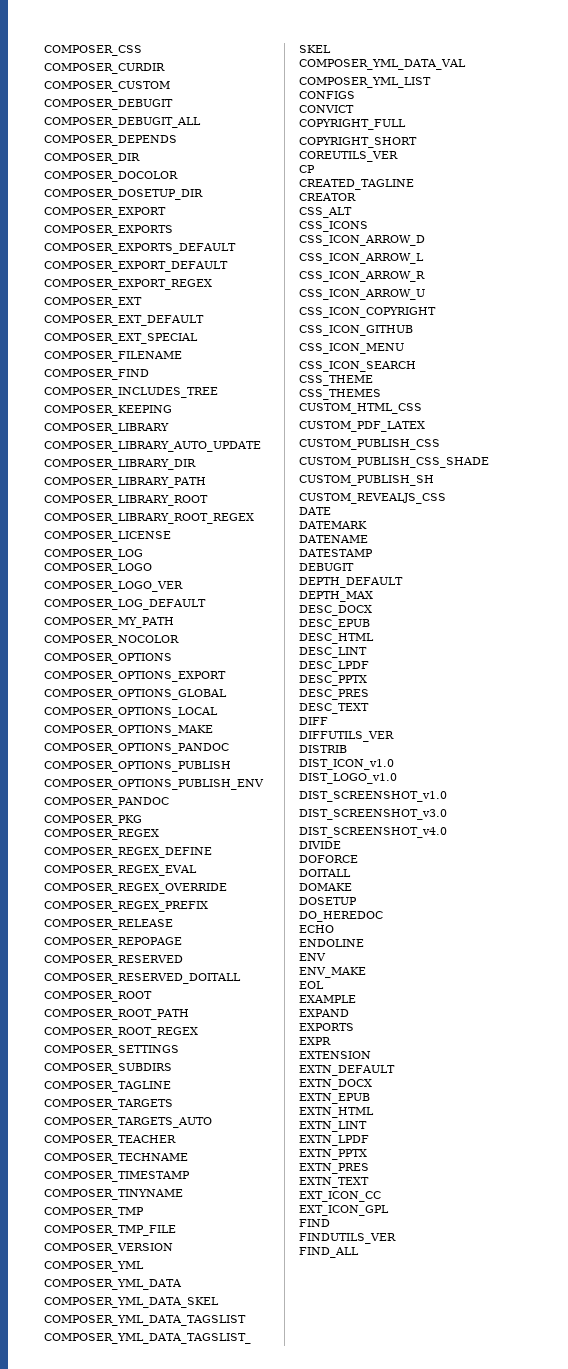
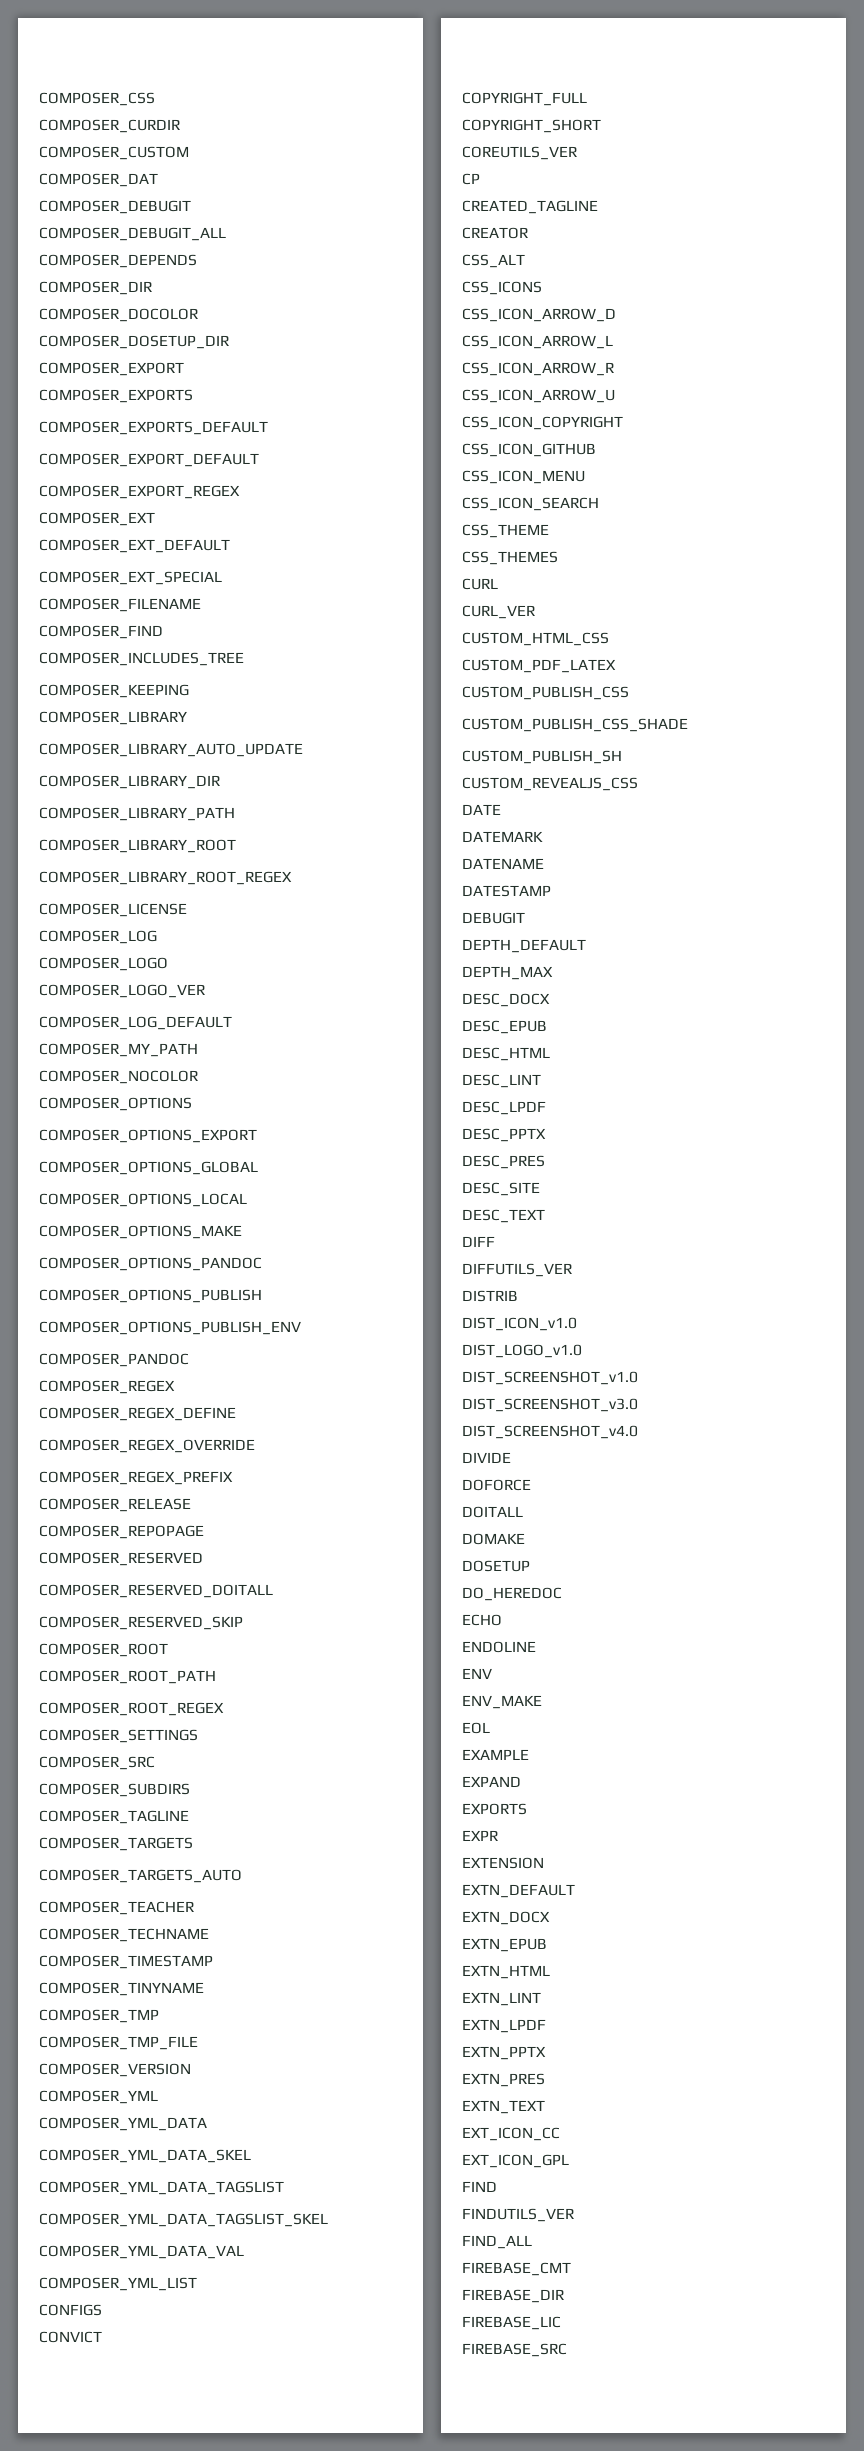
(170, 86) none -> [39,173,158,187] // COMPOSER_DAT
[44,815,142,826] // COMPOSER_PKG -> (189, 1360) none
[44,865,197,876] // COMPOSER_REGEX_EVAL -> (236, 1414) none
(241, 978) none -> [39,1616,243,1630] // COMPOSER_RESERVED_SKIP
(179, 1050) none -> [39,1756,155,1770] // COMPOSER_SRC
(381, 394) none -> [462,578,498,590] [462,605,535,619] // CURL // CURL_VER
(369, 694) none -> [462,1182,540,1196] // DESC_SITE
(359, 1252) none -> [462,2262,571,2276] [462,2289,564,2303] [462,2316,561,2330] [462,2343,567,2357] // FIREBASE_CMT // FIREBASE_DIR // FIREBASE_LIC // FIREBASE_SRC

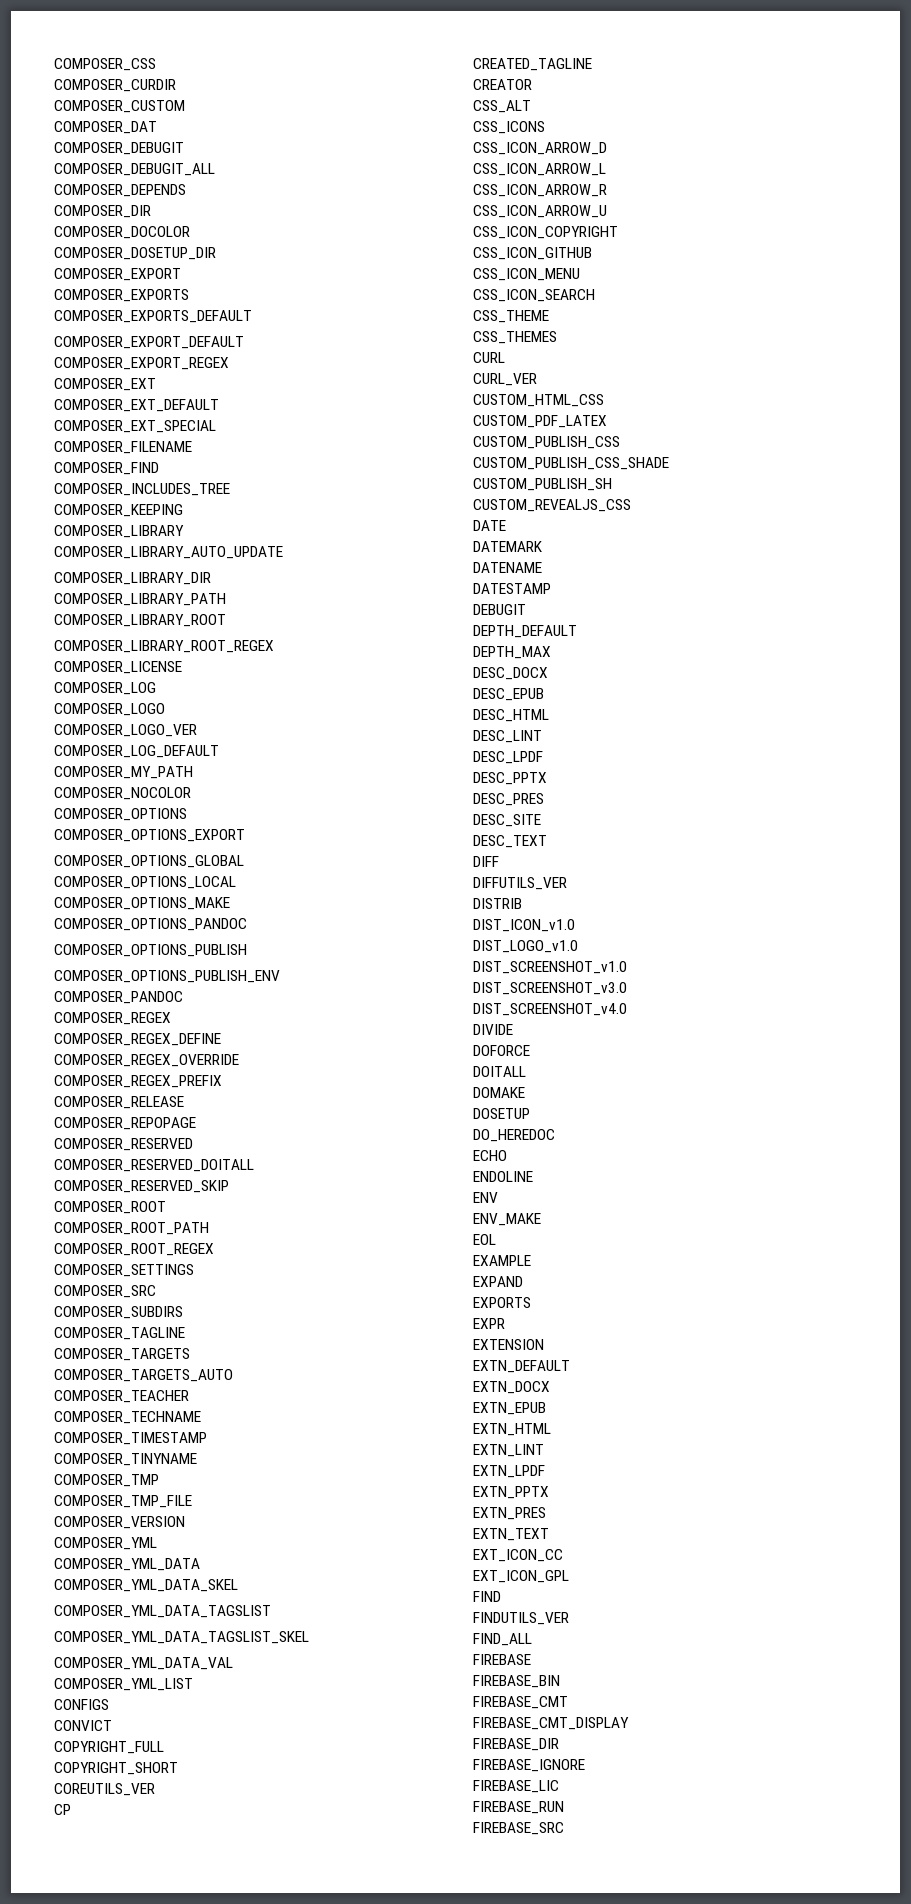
(532, 2242) none -> [473,1654,531,1665] [473,1675,560,1688] // FIREBASE // FIREBASE_BIN
(571, 2269) none -> [473,1717,629,1730] // FIREBASE_CMT_DISPLAY
(564, 2296) none -> [473,1759,585,1772] // FIREBASE_IGNORE
(561, 2323) none -> [473,1801,564,1814] // FIREBASE_RUN

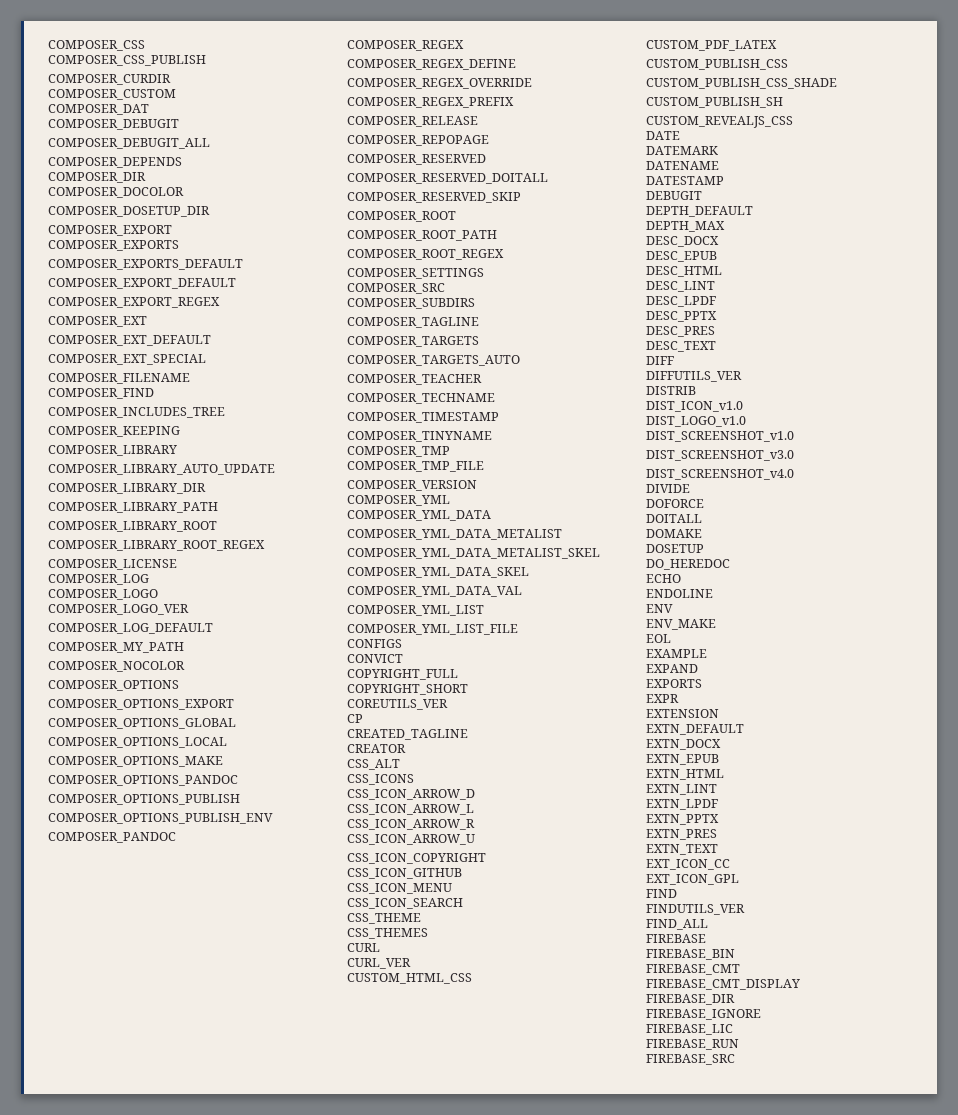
(156, 64) none -> [48,55,206,66] // COMPOSER_CSS_PUBLISH
(200, 1564) none -> [347,529,562,540] [347,548,600,559] // COMPOSER_YML_DATA_METALIST // COMPOSER_YML_DATA_METALIST_SKEL
[54,1605,271,1618] [54,1631,309,1644] // COMPOSER_YML_DATA_TAGSLIST // COMPOSER_YML_DATA_TAGSLIST_SKEL -> (529, 572) none
(193, 1684) none -> [347,624,518,635] // COMPOSER_YML_LIST_FILE
[473,814,541,827] // DESC_SITE -> (715, 331) none

